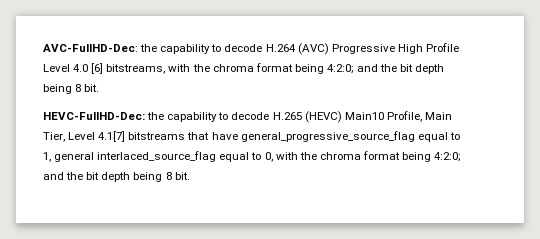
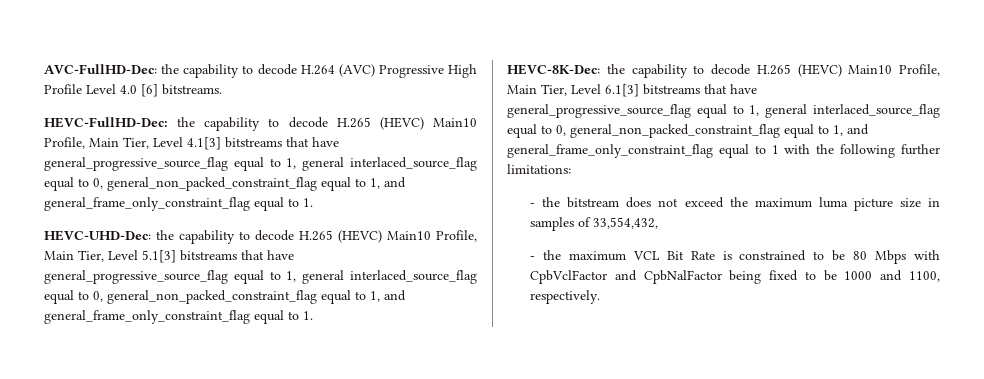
[106,63,445,74] [43,84,100,94] bitstreams, with the chroma format being 4:2:0; and the bit depth being 8 bit. -> [162,84,222,95] bitstreams.
[98,131,126,142] 4.1[7] -> [187,137,221,150] 4.1[3]
[275,151,462,162] [43,172,190,182] with the chroma format being 4:2:0; and the bit depth being 8 bit. -> [107,177,406,191] [44,197,313,211] [44,230,477,244] [44,250,294,263] [44,270,478,284] [44,290,406,304] [44,310,313,324] [507,64,940,78] [507,84,757,97] [507,104,940,118] [507,124,869,138] [507,144,940,158] [507,164,571,174] [530,197,940,211] [530,217,659,231] [530,250,940,264] [530,270,940,284] [530,290,601,304] general_non_packed_constraint_flag equal to 1, and general_frame_only_constraint_flag equal to 1. // HEVC-UHD-Dec: the capability to decode H.265 (HEVC) Main10 Profile, Main Tier, Level 5.1[3] bitstreams that have general_progressive_source_flag equal to 1, general interlaced_source_flag equal to 0, general_non_packed_constraint_flag equal to 1, and general_frame_only_constraint_flag equal to 1. // HEVC-8K-Dec: the capability to decode H.265 (HEVC) Main10 Profile, Main Tier, Level 6.1[3] bitstreams that have general_progressive_source_flag equal to 1, general interlaced_source_flag equal to 0, general_non_packed_constraint_flag equal to 1, and general_frame_only_constraint_flag equal to 1 with the following further limitations: // - the bitstream does not exceed the maximum luma picture size in samples of 33,554,432, // - the maximum VCL Bit Rate is constrained to be 80 Mbps with CpbVclFactor and CpbNalFactor being fixed to be 1000 and 1100, respectively.

